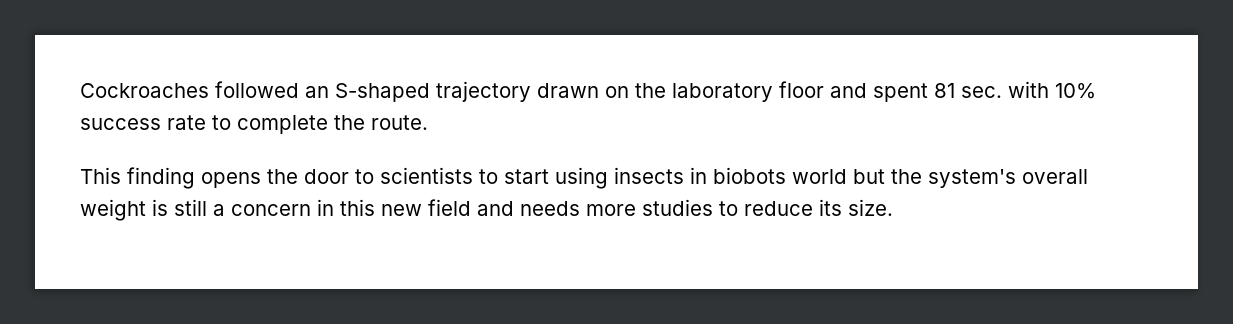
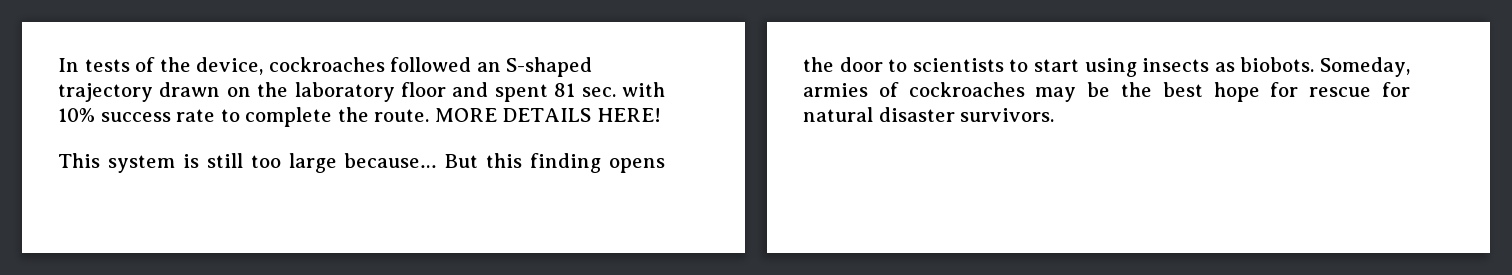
[80,83,209,98] Cockroaches -> [58,57,385,75] In tests of the device, cockroaches
[80,167,121,184] // This -> [434,108,661,122] [58,153,523,173] MORE DETAILS HERE! // This system is still too large because… But this
[690,167,1088,188] [80,199,893,221] in biobots world but the system's overall weight is still a concern in this new field and needs more studies to reduce its size. -> [1214,57,1410,77] [803,82,1410,102] [803,107,1055,122] as biobots. Someday, armies of cockroaches may be the best hope for rescue for natural disaster survivors.

